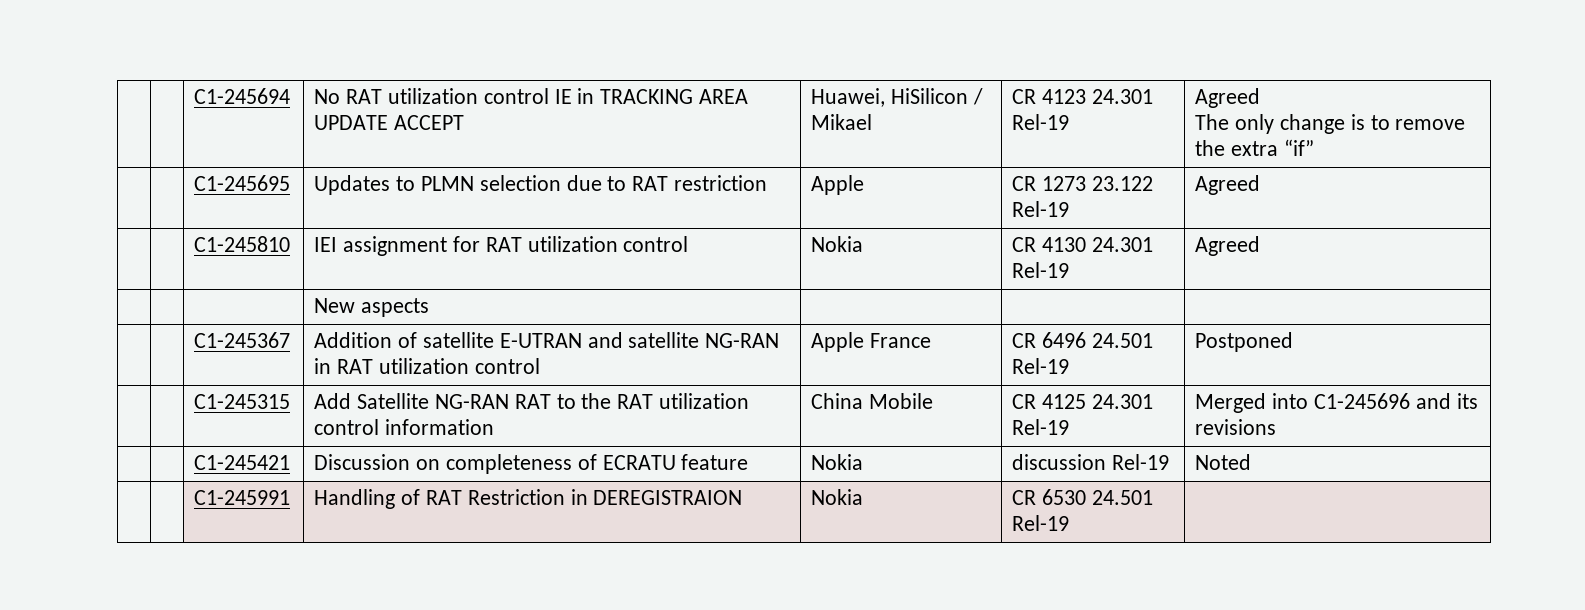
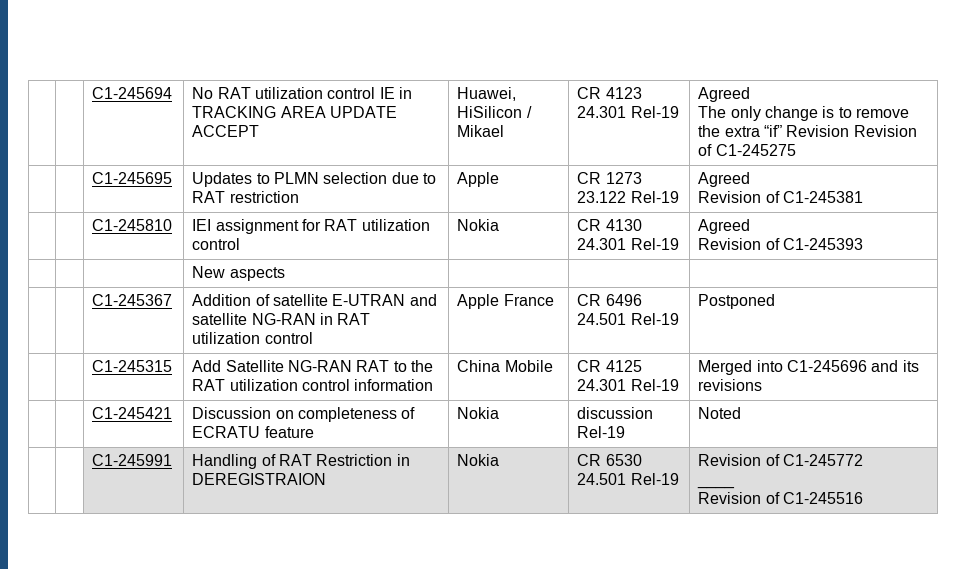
(1314, 147) none -> [786,125,917,137] [698,144,796,156] Revision Revision of C1-245275
(1261, 185) none -> [698,191,864,203] // Revision of C1-245381
(1261, 246) none -> [698,238,864,250] // Revision of C1-245393
(1070, 523) none -> [698,454,864,466] [697,485,736,489] [698,492,864,504] Revision of C1-245772 // ____ // Revision of C1-245516

